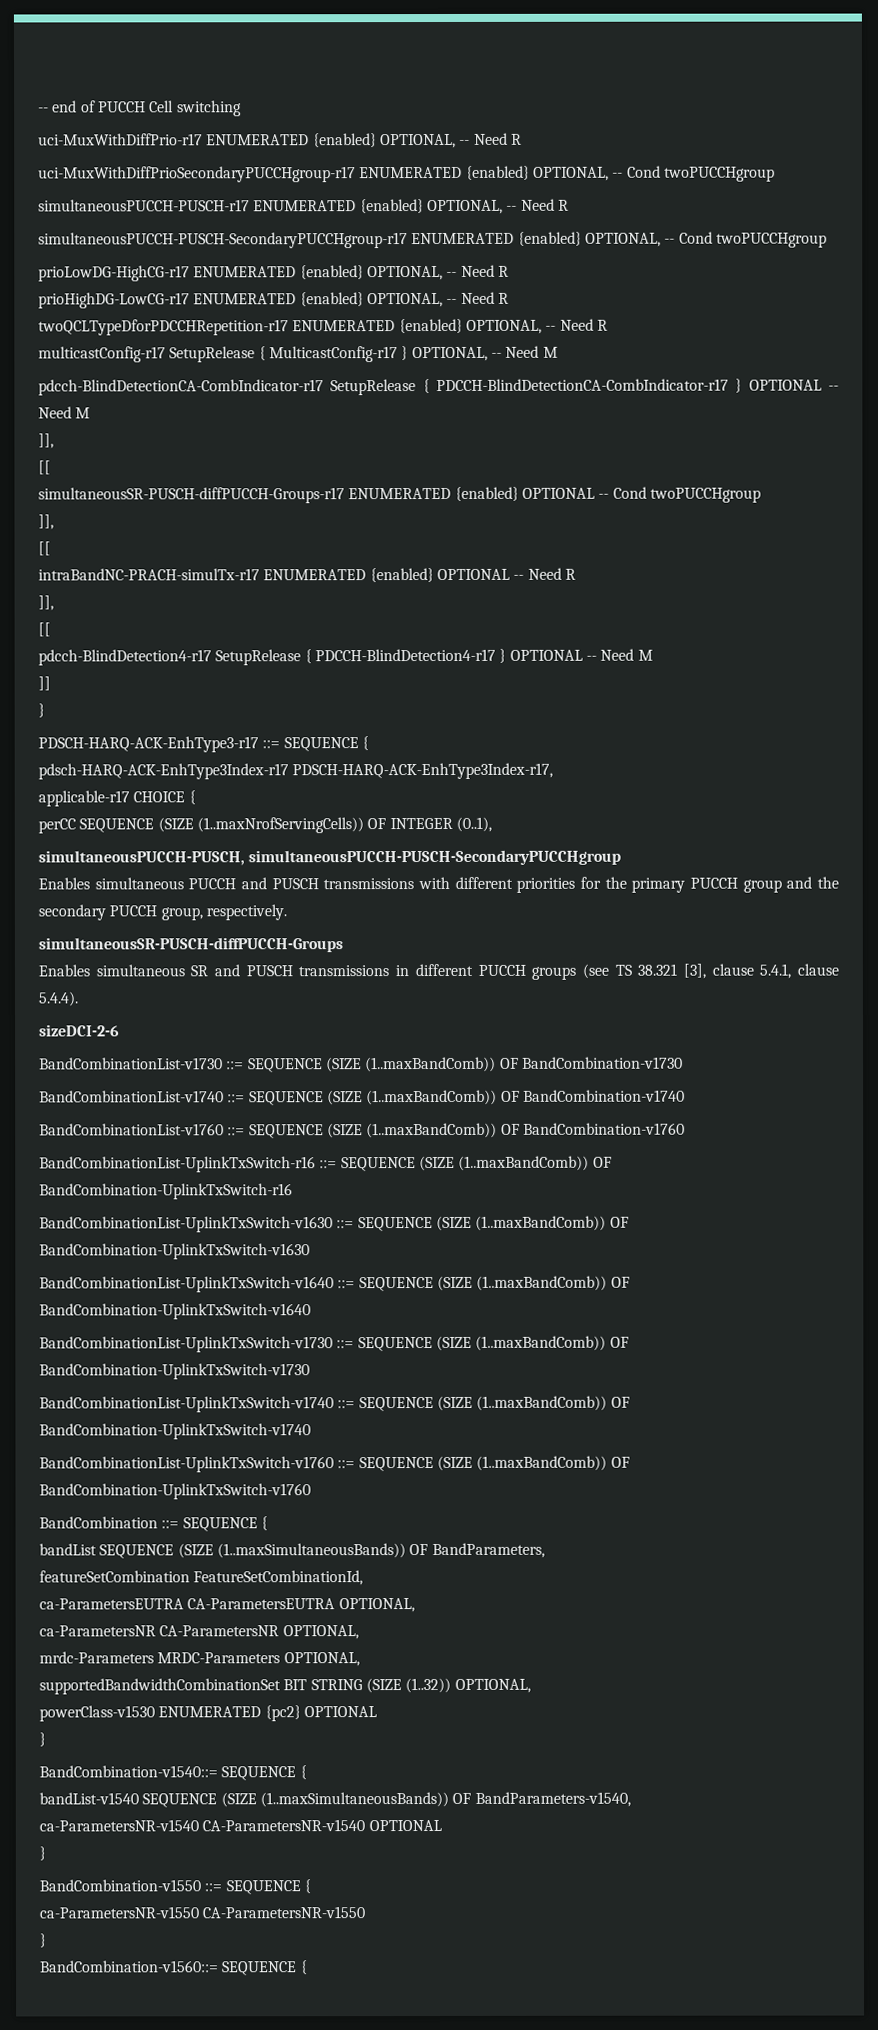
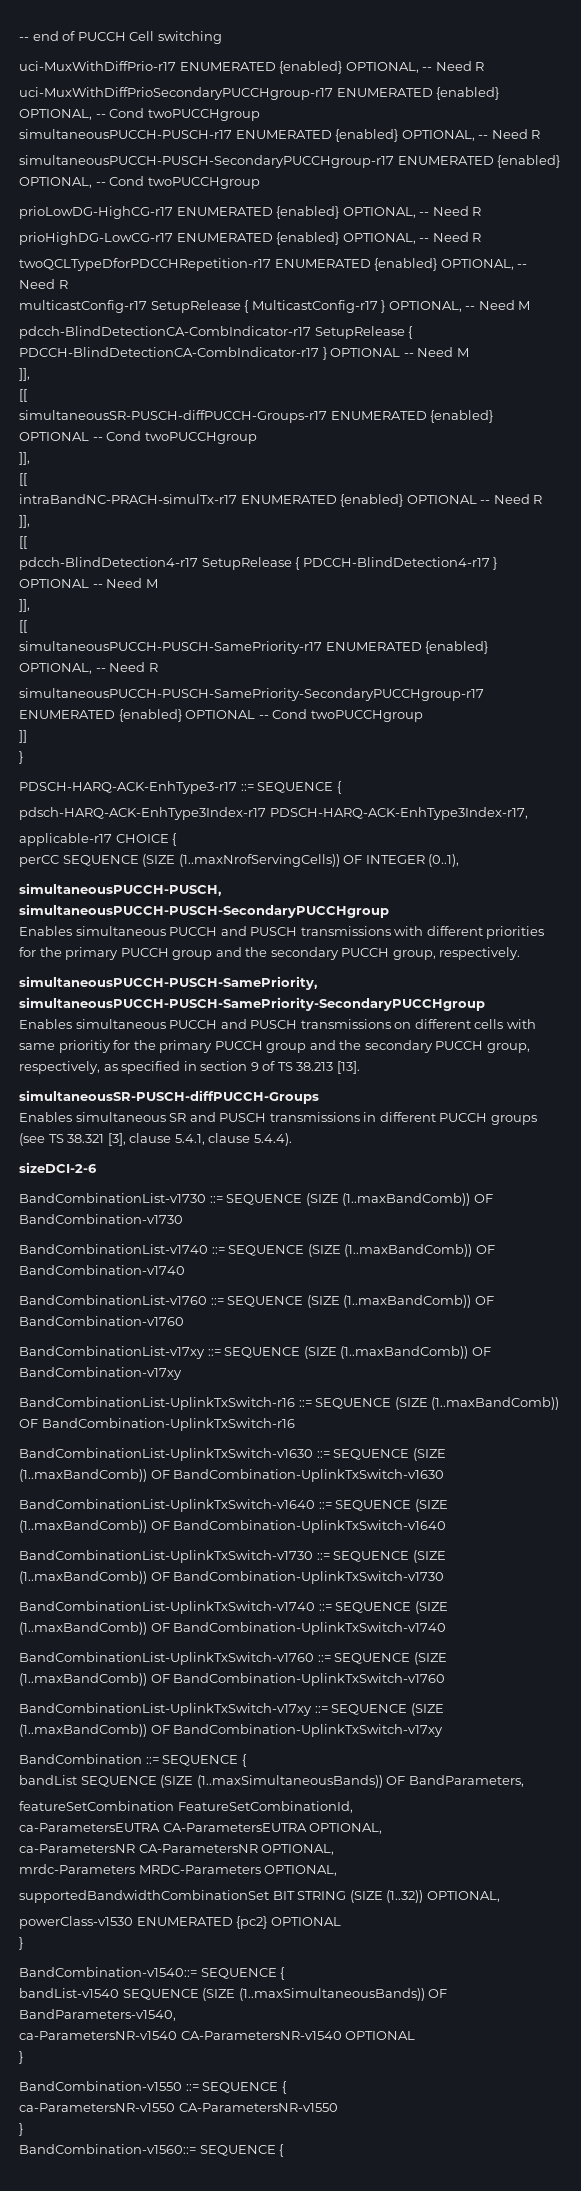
(653, 655) none -> [19,599,30,612] [19,620,27,633] [19,641,489,654] [19,662,158,674] [19,688,484,701] [19,709,423,722] // ]], // [[ // simultaneousPUCCH-PUSCH-SamePriority-r17 ENUMERATED {enabled} OPTIONAL, -- Need R // simultaneousPUCCH-PUSCH-SamePriority-SecondaryPUCCHgroup-r17 ENUMERATED {enabled} OPTIONAL -- Cond twoPUCCHgroup
(287, 912) none -> [19,976,317,990] [19,997,485,1011] [19,1019,536,1029] [19,1040,530,1053] [19,1061,360,1074] // simultaneousPUCCH-PUSCH-SamePriority, simultaneousPUCCH-PUSCH-SamePriority-SecondaryPUCCHgroup // Enables simultaneous PUCCH and PUSCH transmissions on different cells with same prioritiy for the primary PUCCH group and the secondary PUCCH group, respectively, as specified in section 9 of TS 38.213 [13].
(685, 1128) none -> [19,1346,491,1359] [19,1367,182,1380] // BandCombinationList-v17xy ::= SEQUENCE (SIZE (1..maxBandComb)) OF BandCombination-v17xy
(311, 1491) none -> [19,1703,444,1716] [19,1724,444,1737] // BandCombinationList-UplinkTxSwitch-v17xy ::= SEQUENCE (SIZE (1..maxBandComb)) OF BandCombination-UplinkTxSwitch-v17xy

